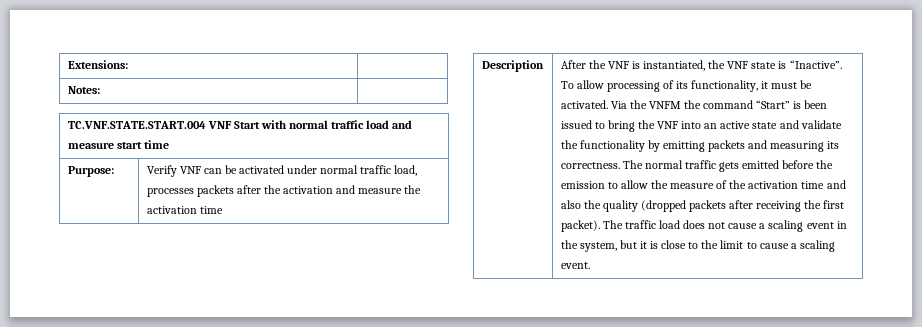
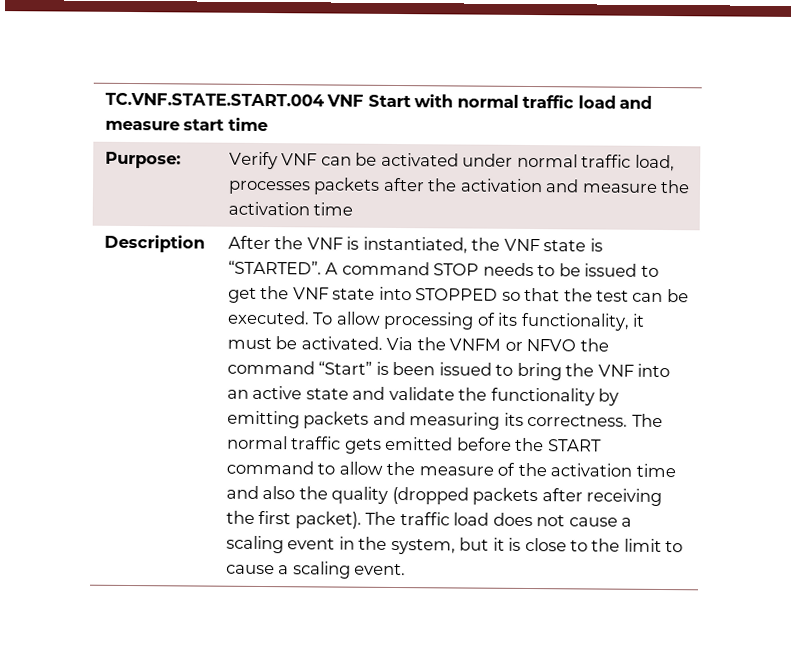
[67,60,128,69] [67,86,100,94] Extensions: | // Notes: | // -> (104, 99) none
[789,60,842,69] “Inactive”. -> [227,260,659,277] [227,285,689,303] [226,310,310,325] “STARTED”. A command STOP needs to be issued to get the VNF state into STOPPED so that the test can be executed.
(681, 105) none -> [504,338,577,352] or NFVO
[560,181,605,189] emission -> [547,439,602,452] [225,460,314,475] START command

